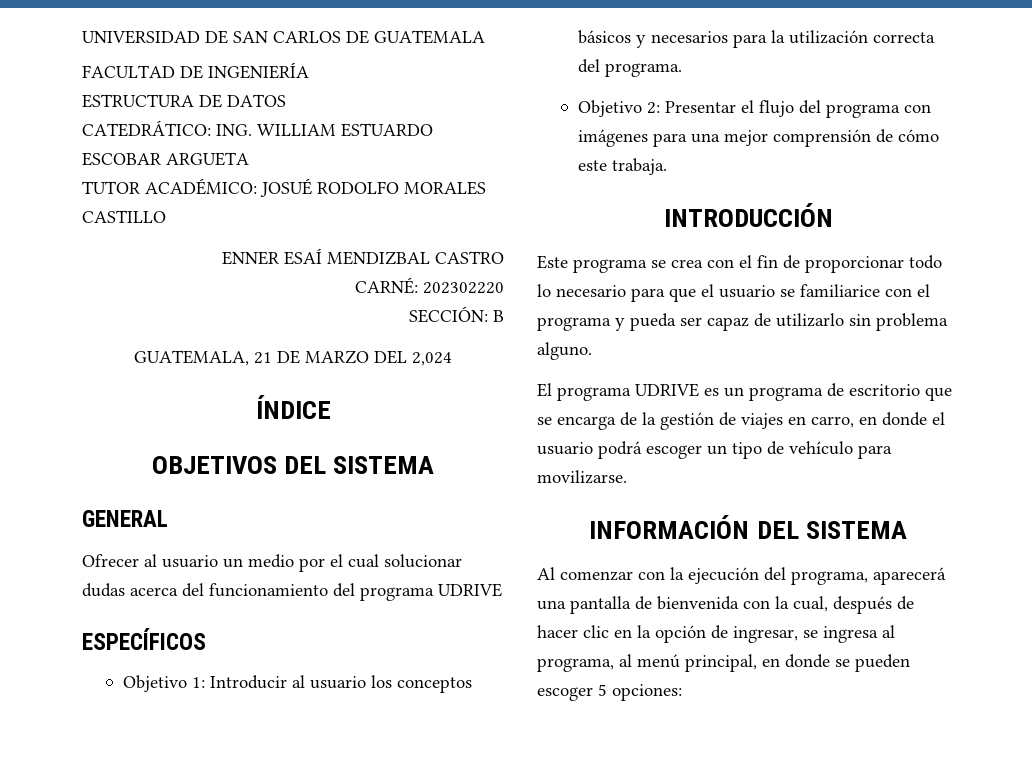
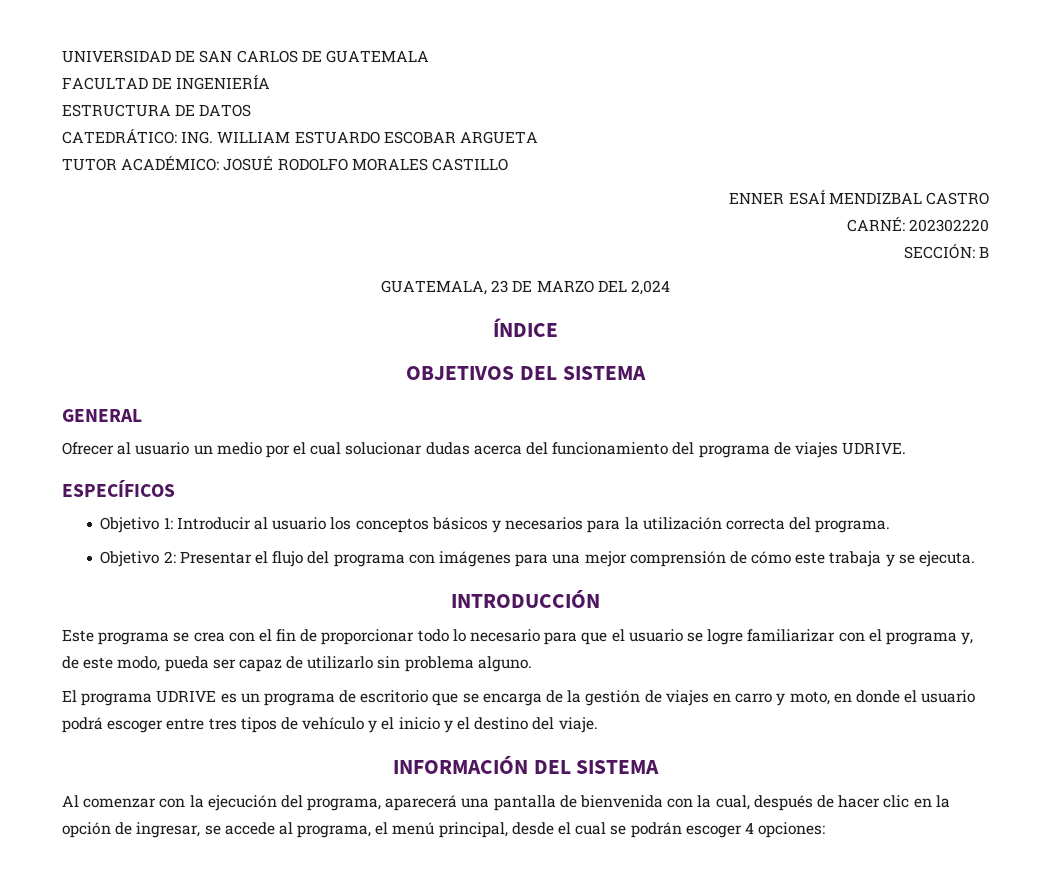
[254,352,272,364] 21 -> [491,280,509,293] 23
[438,583,502,597] UDRIVE -> [773,442,907,458] de viajes UDRIVE.
[611,158,667,175] trabaja. -> [829,551,976,567] trabaja y se ejecuta.
[800,284,880,297] familiarice -> [707,629,836,645] logre familiarizar
[615,318,625,331] y -> [961,632,974,645] [62,656,161,671] y, de este modo,
[811,416,854,428] carro, -> [735,691,830,706] carro y moto,
[707,441,892,459] [537,470,627,484] un tipo de vehículo para movilizarse. -> [166,717,598,733] entre tres tipos de vehículo y el inicio y el destino del viaje.
[823,626,878,643] ingresa -> [224,822,275,835] accede
[619,654,632,667] al -> [375,822,389,835] el
[762,654,910,672] [537,684,607,701] en donde se pueden escoger 5 -> [511,822,754,838] desde el cual se podrán escoger 4

